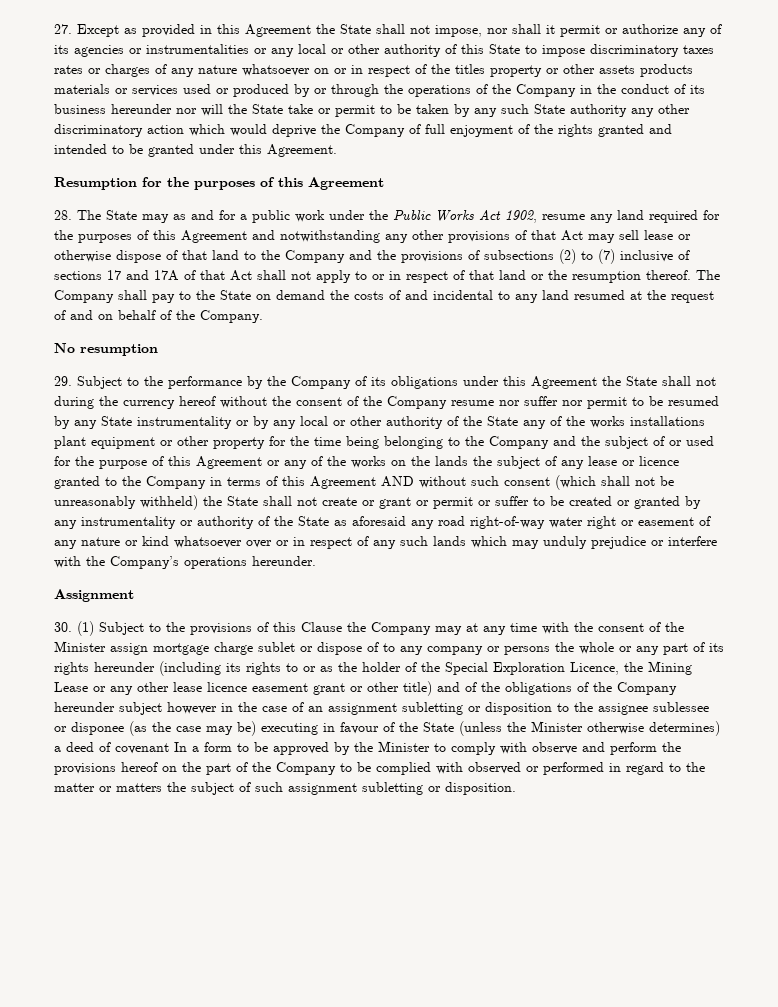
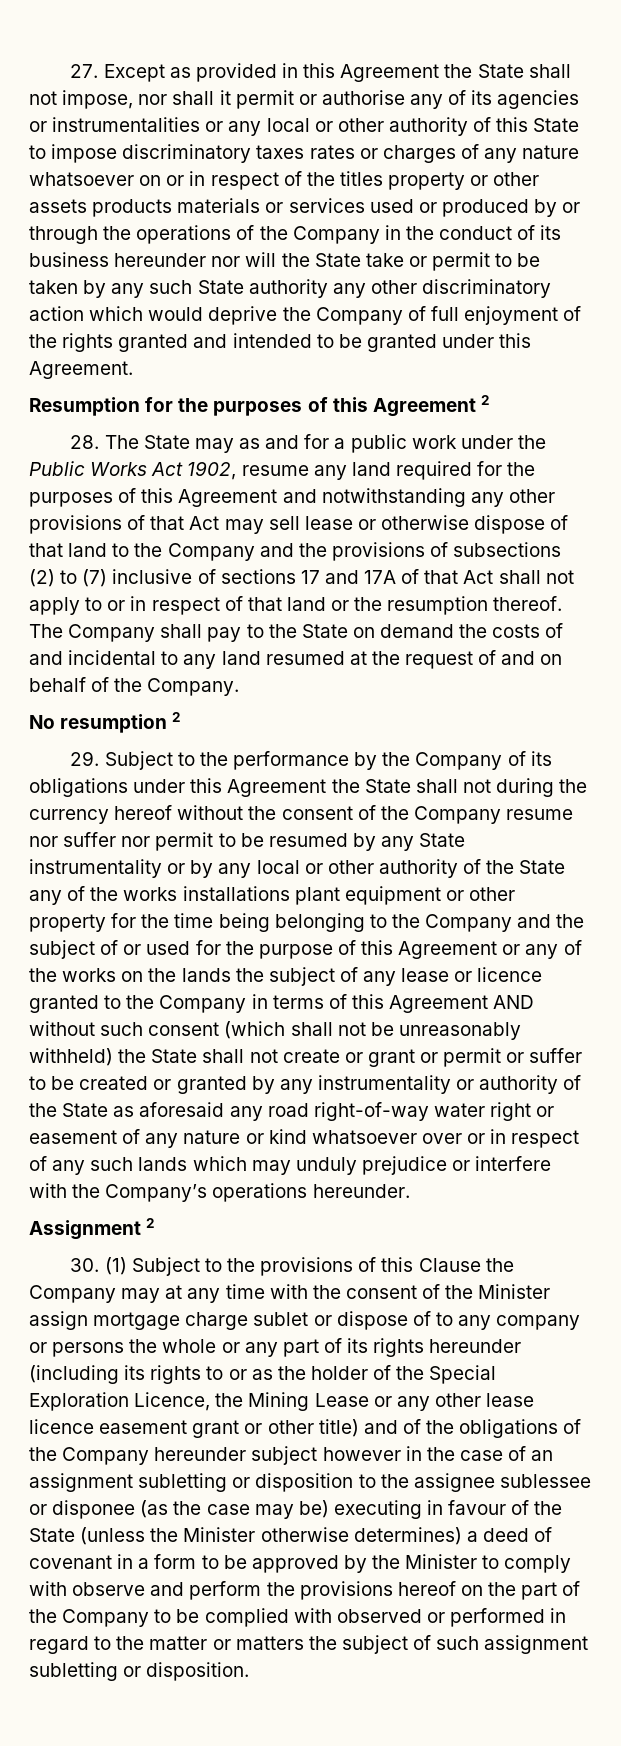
[622,24,678,34] authorize -> [321,90,405,105] authorise
(384, 183) none -> [480,395,490,405] 2
(158, 350) none -> [172,712,182,722] 2
(134, 595) none -> [146,1218,156,1228] 2
[174,742,187,752] In -> [117,1554,134,1569] in

